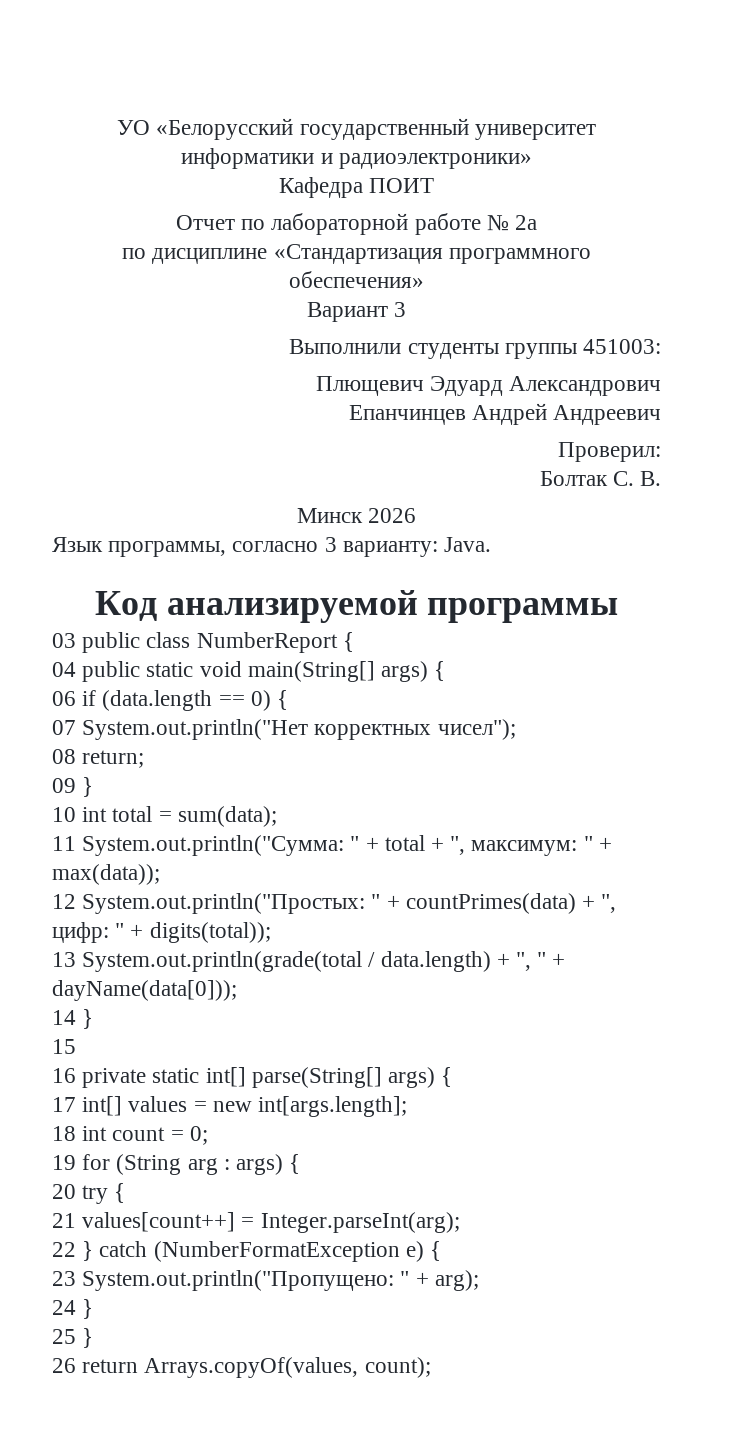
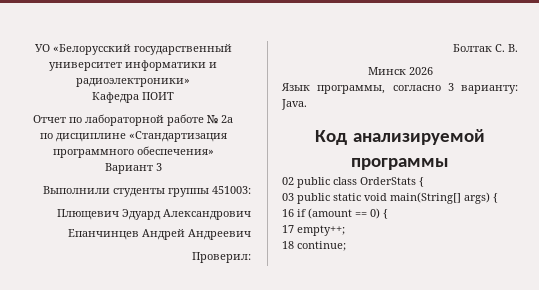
[52,633,76,648] 03 -> [282,177,294,185] 02
[196,632,354,653] [52,662,76,677] NumberReport { // 04 -> [360,177,424,187] [282,193,294,201] OrderStats { // 03
[52,690,213,711] 06 if (data.length -> [282,208,352,219] 16 if (amount
[52,719,516,740] [52,749,145,768] [52,777,94,797] [52,806,277,827] [52,835,612,856] [52,864,160,885] [52,893,617,914] [52,922,271,943] [52,951,566,972] [52,980,237,1001] [52,1009,94,1029] [52,1039,76,1054] [52,1067,453,1088] [52,1096,408,1117] [52,1126,208,1145] [52,1154,301,1175] [52,1183,126,1204] [52,1212,460,1233] [52,1241,442,1262] [52,1270,479,1291] [52,1299,94,1319] [52,1328,94,1348] [52,1357,431,1378] 07 System.out.println("Нет корректных чисел"); // 08 return; // 09 } // 10 int total = sum(data); // 11 System.out.println("Сумма: " + total + ", максимум: " + max(data)); // 12 System.out.println("Простых: " + countPrimes(data) + ", цифр: " + digits(total)); // 13 System.out.println(grade(total / data.length) + ", " + dayName(data[0])); // 14 } // 15 // 16 private static int[] parse(String[] args) { // 17 int[] values = new int[args.length]; // 18 int count = 0; // 19 for (String arg : args) { // 20 try { // 21 values[count++] = Integer.parseInt(arg); // 22 } catch (NumberFormatException e) { // 23 System.out.println("Пропущено: " + arg); // 24 } // 25 } // 26 return Arrays.copyOf(values, count); -> [282,225,345,236] [282,241,346,251] 17 empty++; // 18 continue;

